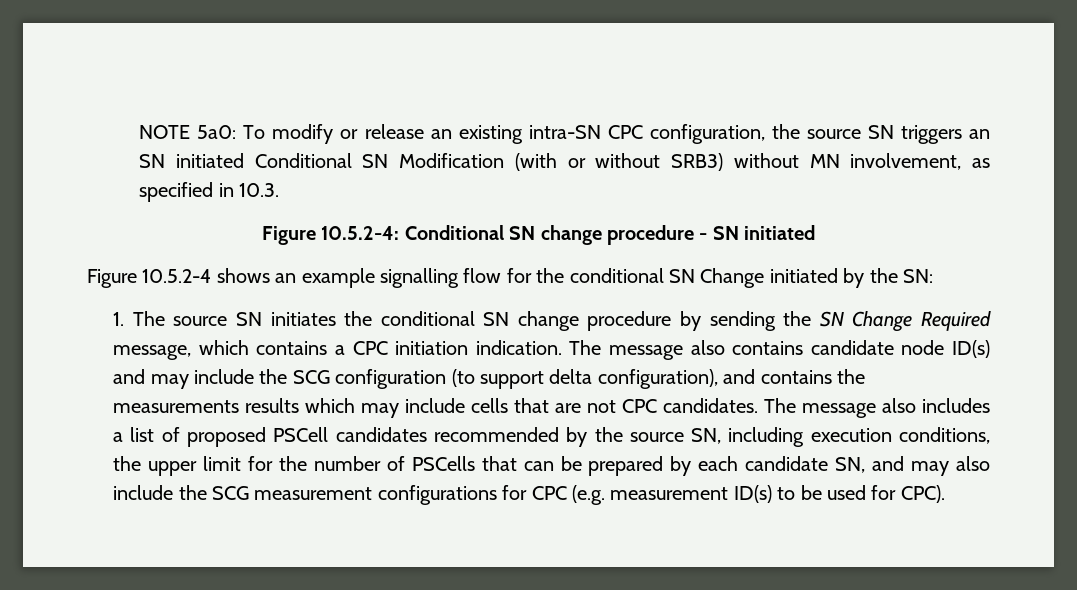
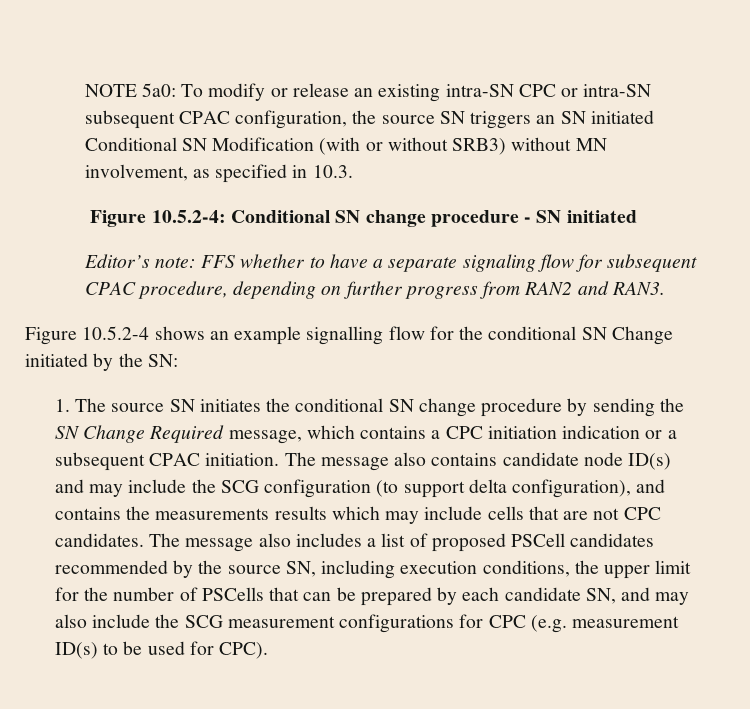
(643, 132) none -> [561,84,652,97] [84,110,230,129] or intra-SN subsequent CPAC
(816, 232) none -> [83,254,698,272] [84,281,665,299] // Editor’s note: FFS whether to have a separate signaling flow for subsequent CPAC procedure, depending on further progress from RAN2 and RAN3.
[475,340,562,355] indication. -> [562,425,677,439] [54,452,280,471] indication or a subsequent CPAC initiation.

